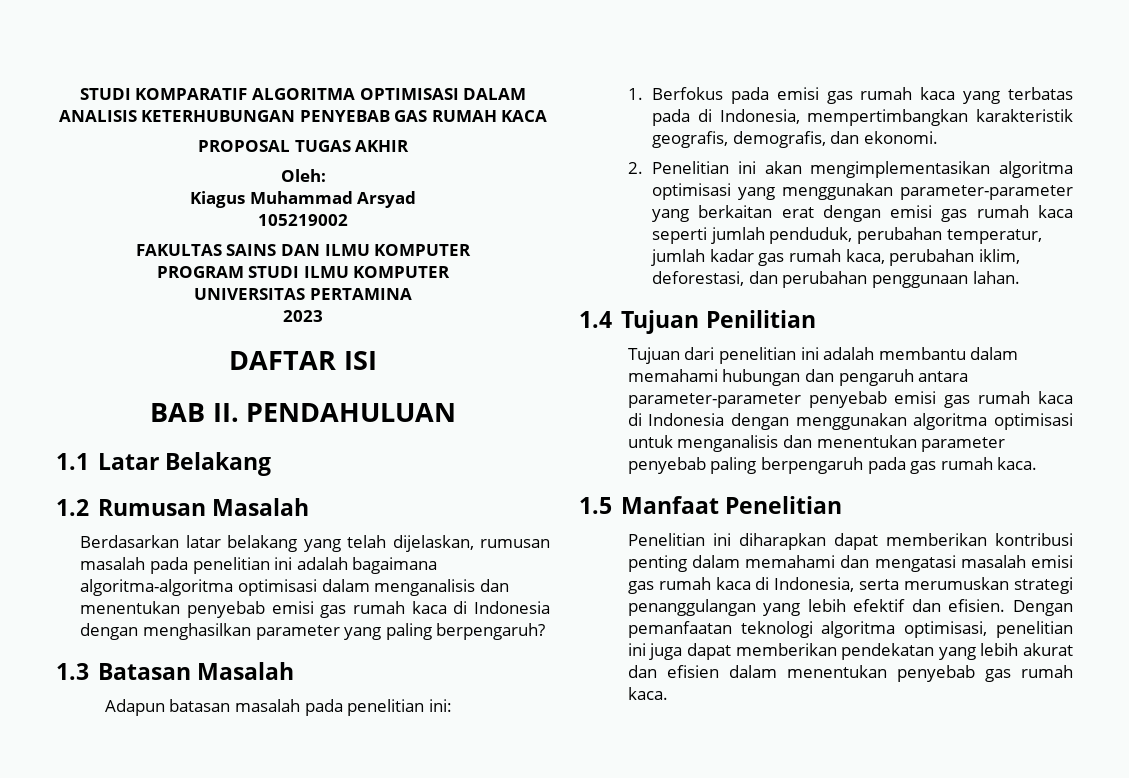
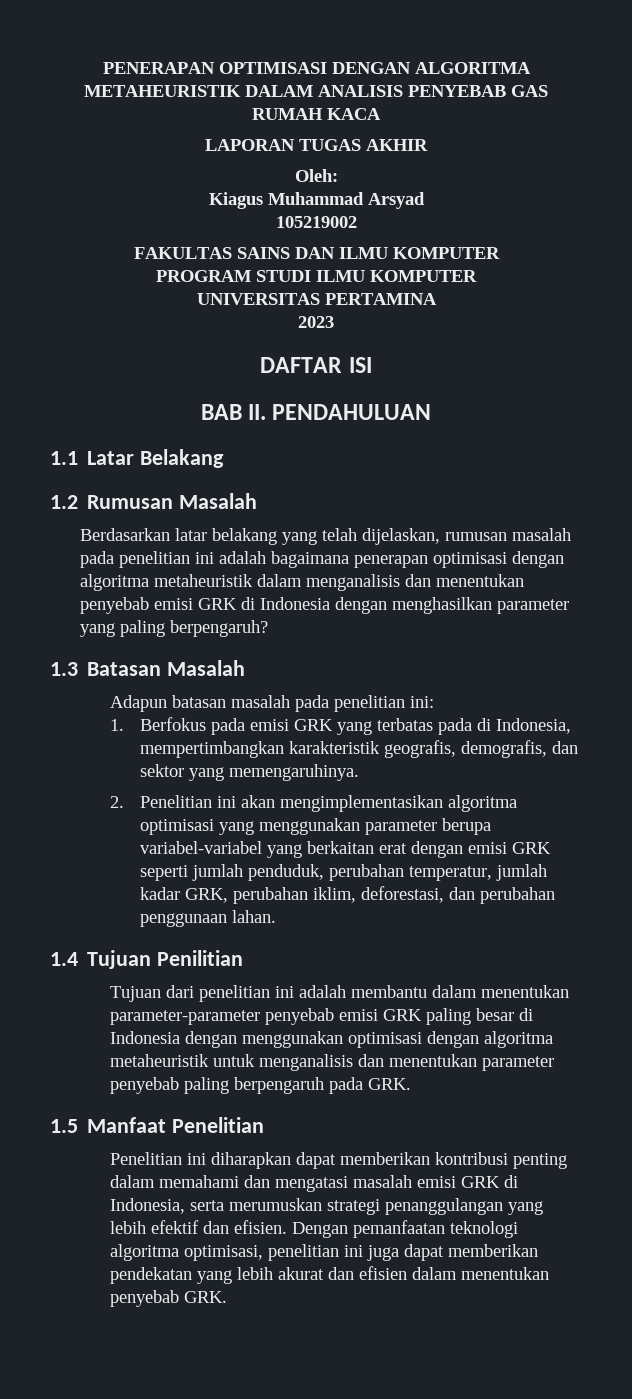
[79,88,459,100] STUDI KOMPARATIF ALGORITMA OPTIMISASI -> [102,62,531,74] [84,85,241,97] PENERAPAN OPTIMISASI DENGAN ALGORITMA METAHEURISTIK
[141,110,296,122] KETERHUBUNGAN -> (403, 91) none
[197,140,290,152] PROPOSAL -> [205,139,295,151] LAPORAN
[80,579,317,596] algoritma-algoritma optimisasi -> [353,551,564,568] [79,574,253,591] penerapan optimisasi dengan algoritma metaheuristik
[320,601,447,618] gas rumah kaca -> [197,598,237,610] GRK
[826,87,956,104] gas rumah kaca -> [293,719,333,731] GRK
[863,131,938,144] ekonomi. -> [139,764,359,781] sektor yang memengaruhinya.
[900,185,1073,200] parameter-parameter -> [364,818,491,835] [139,841,262,854] parameter berupa variabel-variabel
[941,205,1073,222] gas rumah kaca -> [511,842,551,854] GRK
[758,249,885,266] gas rumah kaca, -> [184,888,228,903] GRK,
[627,369,969,386] [627,391,1073,408] [627,413,1073,430] memahami hubungan dan pengaruh antara parameter-parameter penyebab emisi gas rumah kaca di Indonesia dengan menggunakan algoritma optimisasi -> [480,985,569,998] [109,1008,533,1025] [109,1031,553,1048] [109,1054,209,1067] menentukan parameter-parameter penyebab emisi GRK paling besar di Indonesia dengan menggunakan optimisasi dengan algoritma metaheuristik
[910,457,1038,474] gas rumah kaca. -> [367,1078,411,1090] GRK.
[627,577,751,594] gas rumah kaca -> [460,1176,500,1188] GRK
[984,665,1073,682] [627,687,668,700] gas rumah kaca. -> [183,1291,227,1303] GRK.

